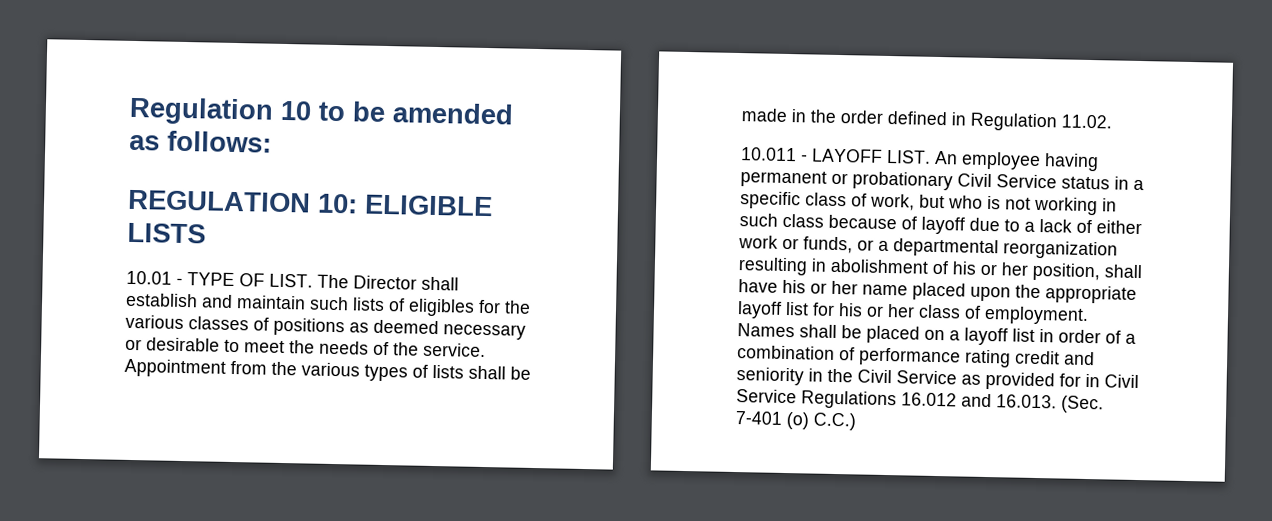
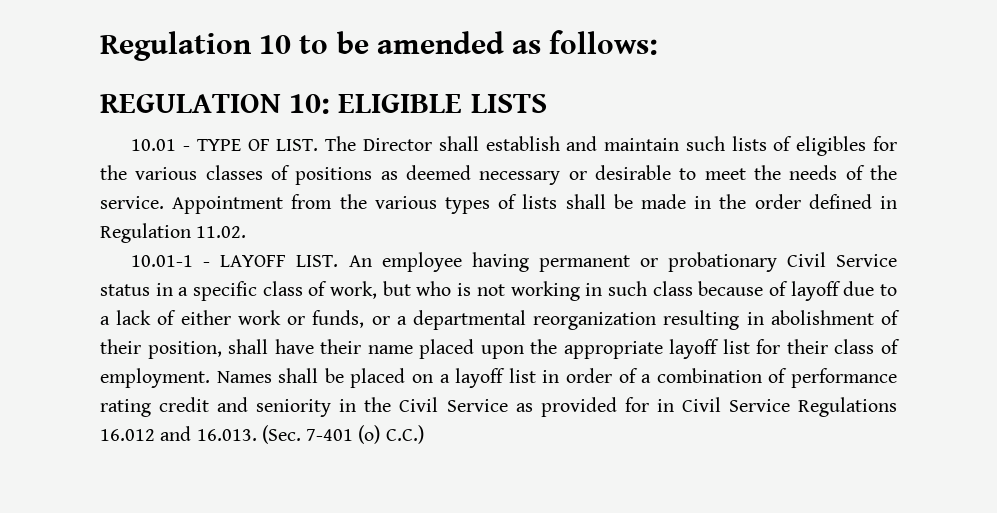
[741,147,797,162] 10.011 -> [131,255,194,267] 10.01-1
[952,261,1143,282] [738,279,858,295] his or her position, shall have his or her -> [100,339,362,359] their position, shall have their
[838,303,915,318] his or her -> [786,339,828,354] their

